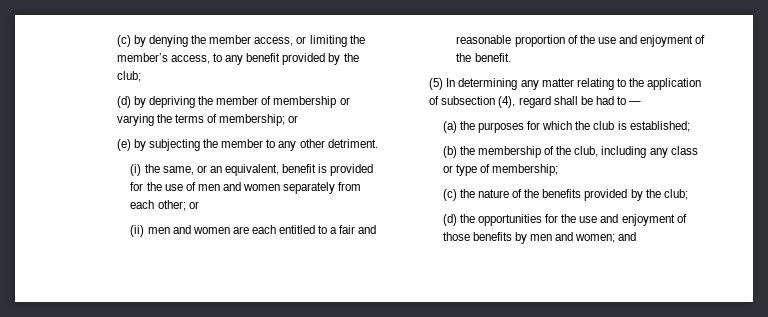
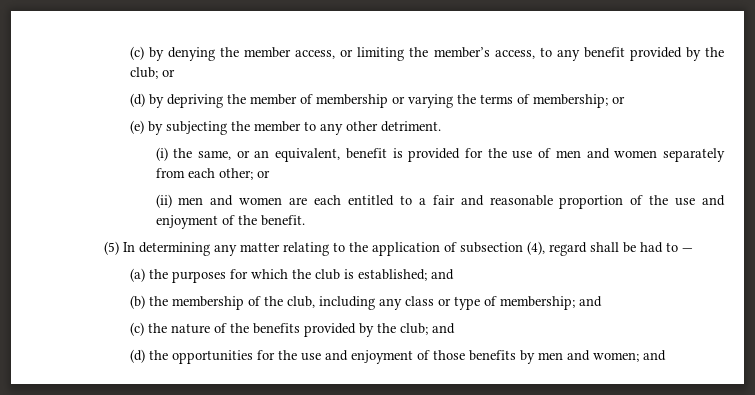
(141, 76) none -> [161,69,175,77] or
(690, 126) none -> [430,269,454,280] and
(559, 170) none -> [578,296,602,307] and
(688, 194) none -> [431,323,455,334] and

